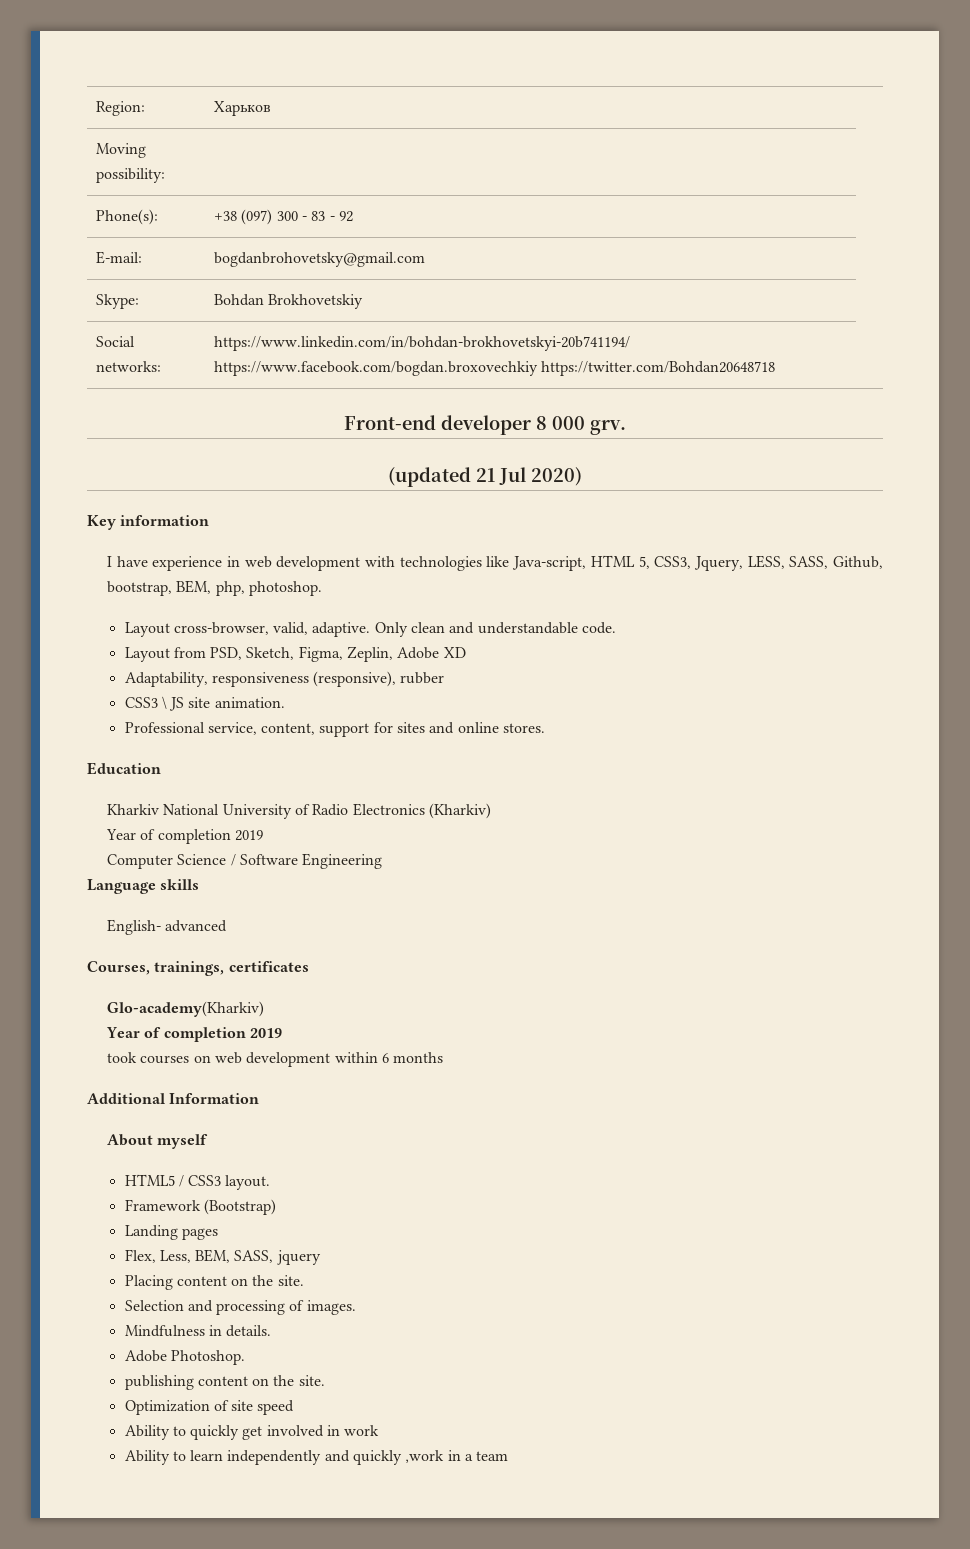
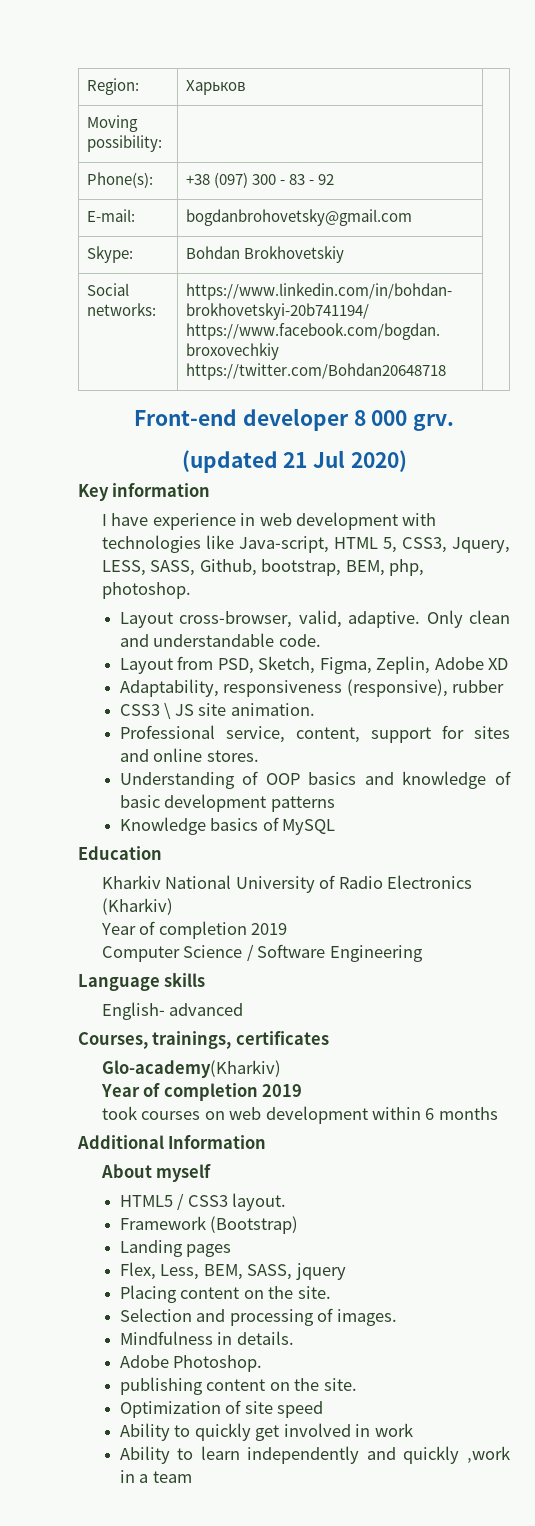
(546, 728) none -> [119,771,512,789] [119,794,335,812] [119,817,336,835] // Understanding of OOP basics and knowledge of basic development patterns // Knowledge basics of MySQL

